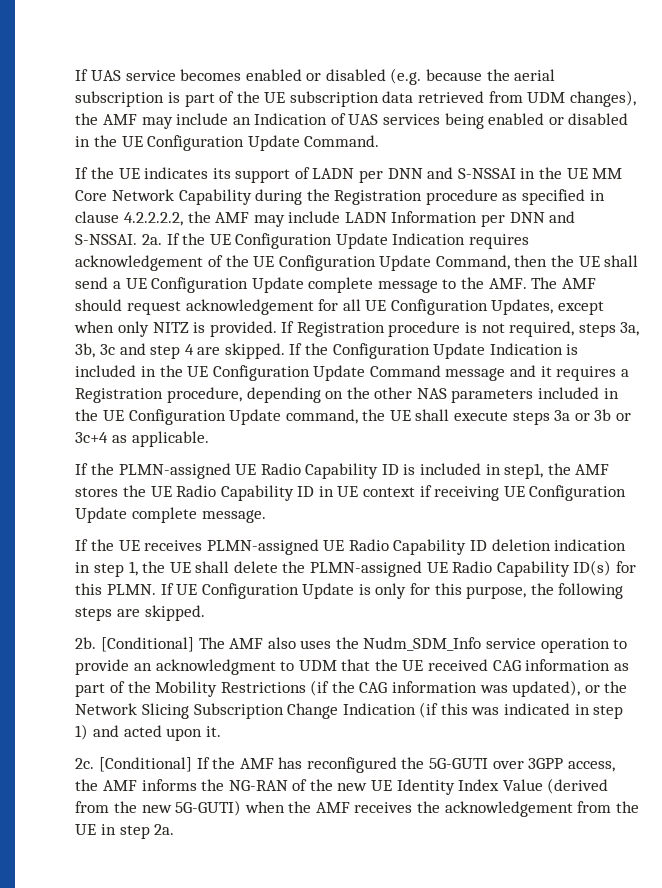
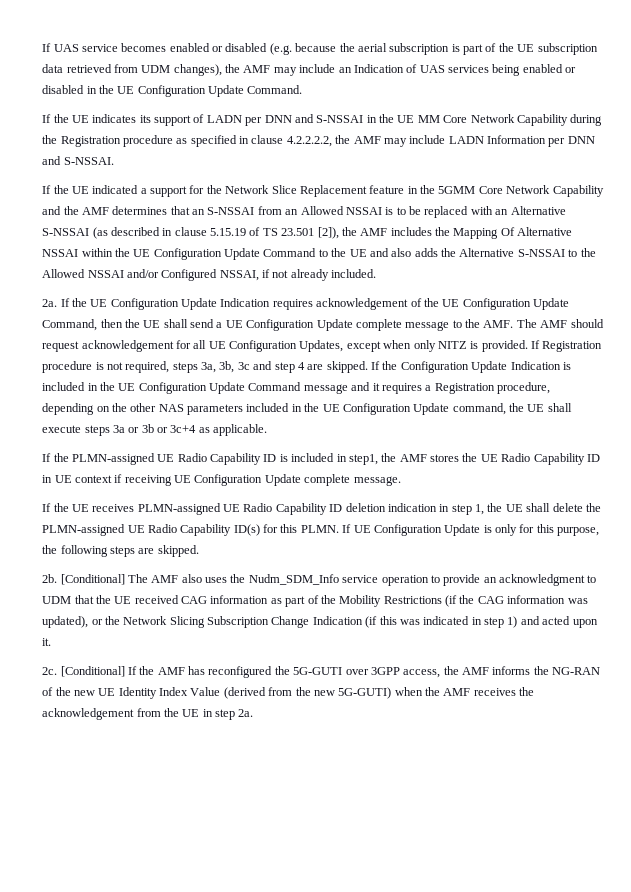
(138, 239) none -> [42,185,604,197] [42,206,566,218] [42,227,573,239] [42,248,596,260] [42,269,377,281] // If the UE indicated a support for the Network Slice Replacement feature in the 5GMM Core Network Capability and the AMF determines that an S-NSSAI from an Allowed NSSAI is to be replaced with an Alternative S-NSSAI (as described in clause 5.15.19 of TS 23.501 [2]), the AMF includes the Mapping Of Alternative NSSAI within the UE Configuration Update Command to the UE and also adds the Alternative S-NSSAI to the Allowed NSSAI and/or Configured NSSAI, if not already included. //

